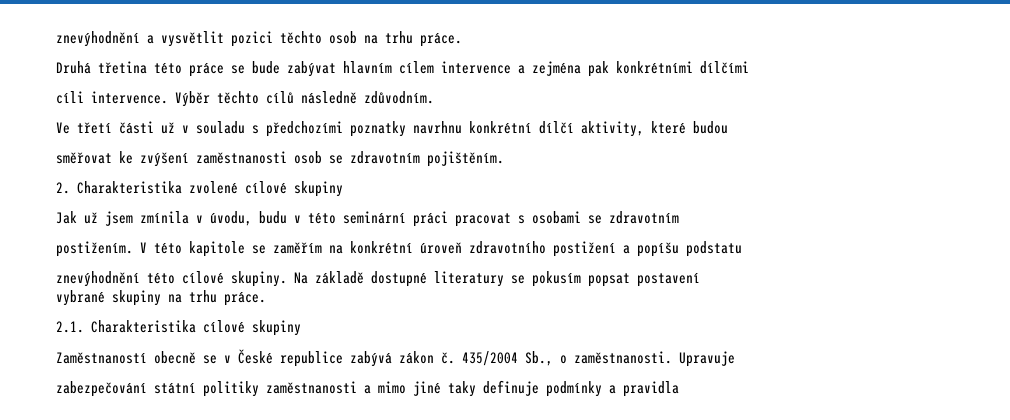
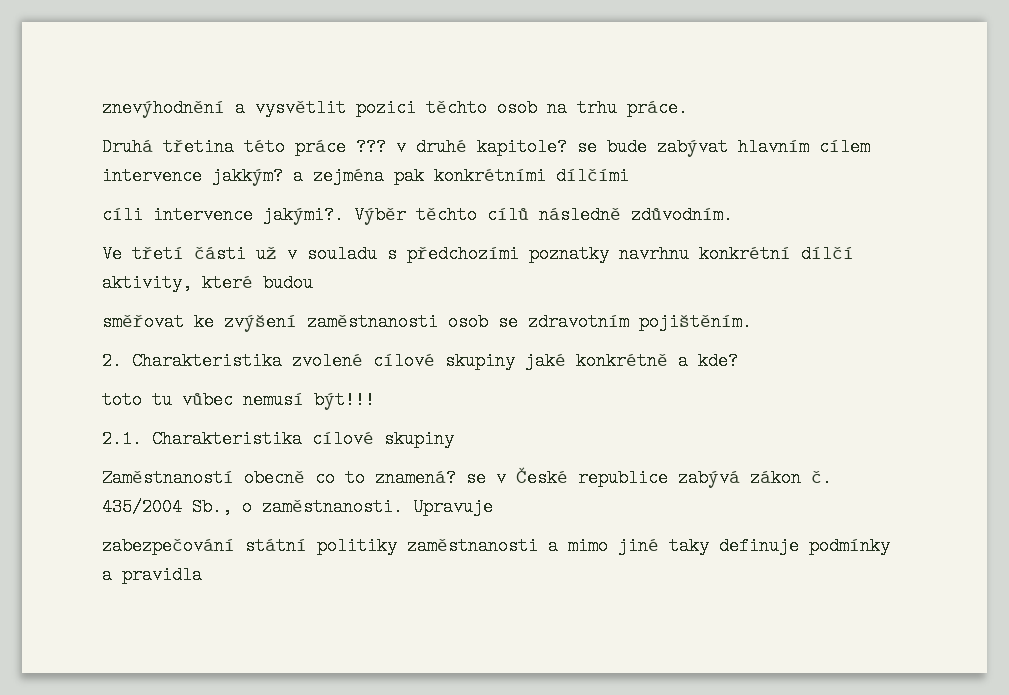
(224, 70) none -> [356,138,567,156] ??? v druhé kapitole?
(511, 67) none -> [212,167,283,186] jakkým?
[91,91,168,104] intervence. -> [153,206,344,225] intervence jakými?.
[56,211,679,227] [56,241,742,257] [56,271,700,287] [56,290,266,306] // Jak už jsem zmínila v úvodu, budu v této seminární práci pracovat s osobami se zdravotním // postižením. V této kapitole se zaměřím na konkrétní úroveň zdravotního postižení a popíšu podstatu // znevýhodnění této cílové skupiny. Na základě dostupné literatury se pokusím popsat postavení // vybrané skupiny na trhu práce. -> [525,352,738,370] [102,391,375,410] jaké konkrétně a kde? // toto tu vůbec nemusí být!!!
(196, 357) none -> [315,469,456,487] co to znamená?

